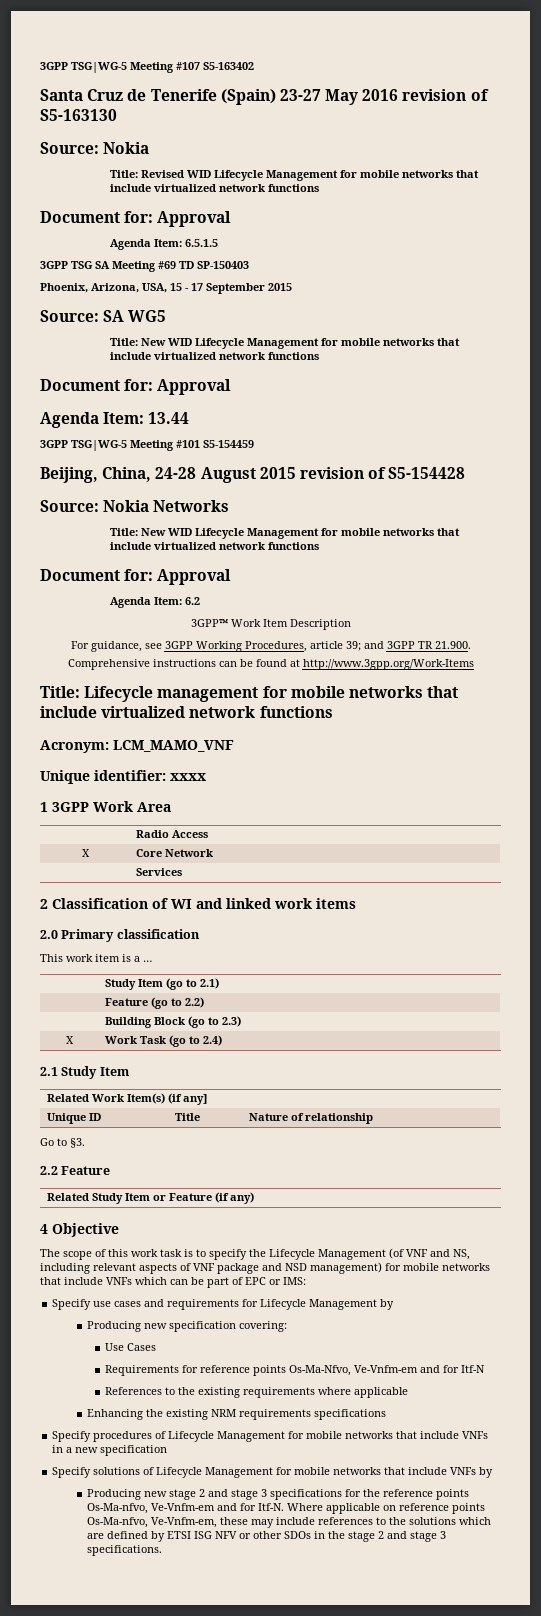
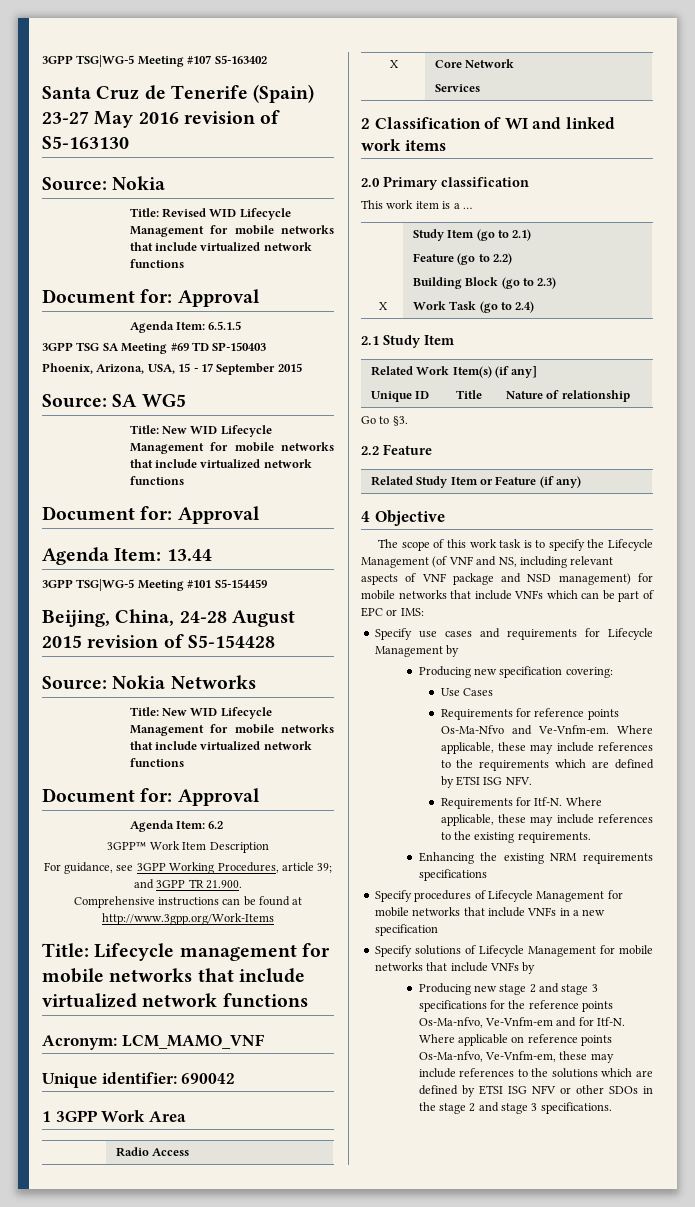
[170,773,206,781] xxxx -> [181,1073,236,1084] 690042
[288,1365,485,1376] [104,1387,408,1398] Os-Ma-Nfvo, Ve-Vnfm-em and for Itf-N // References to the existing requirements where applicable -> [440,725,653,735] [440,742,653,754] [440,759,654,771] [440,776,532,788] [440,797,602,809] [440,814,653,826] [440,831,591,843] Os-Ma-Nfvo and Ve-Vnfm-em. Where applicable, these may include references to the requirements which are defined by ETSI ISG NFV. // Requirements for Itf-N. Where applicable, these may include references to the existing requirements.

